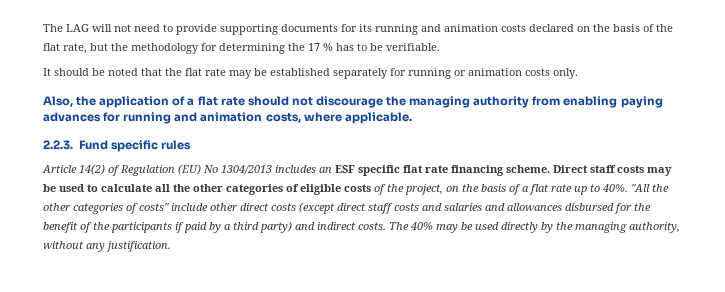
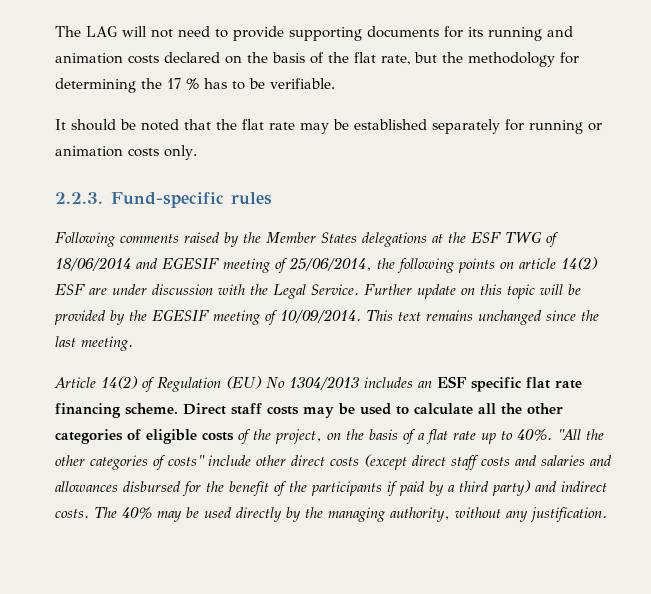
[43,96,663,108] [43,112,412,124] [43,140,191,152] Also, the application of a flat rate should not discourage the managing authority from enabling paying advances for running and animation costs, where applicable. // 2.2.3. Fund specific rules -> [55,192,272,208] [55,232,558,247] [55,257,598,273] [55,284,581,299] [54,309,599,325] [55,336,133,351] 2.2.3. Fund-specific rules // Following comments raised by the Member States delegations at the ESF TWG of 18/06/2014 and EGESIF meeting of 25/06/2014, the following points on article 14(2) ESF are under discussion with the Legal Service. Further update on this topic will be provided by the EGESIF meeting of 10/09/2014. This text remains unchanged since the last meeting.

